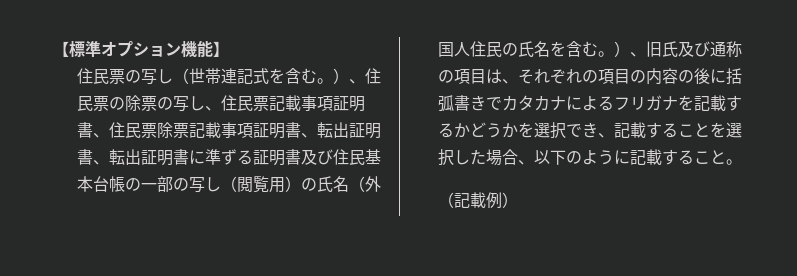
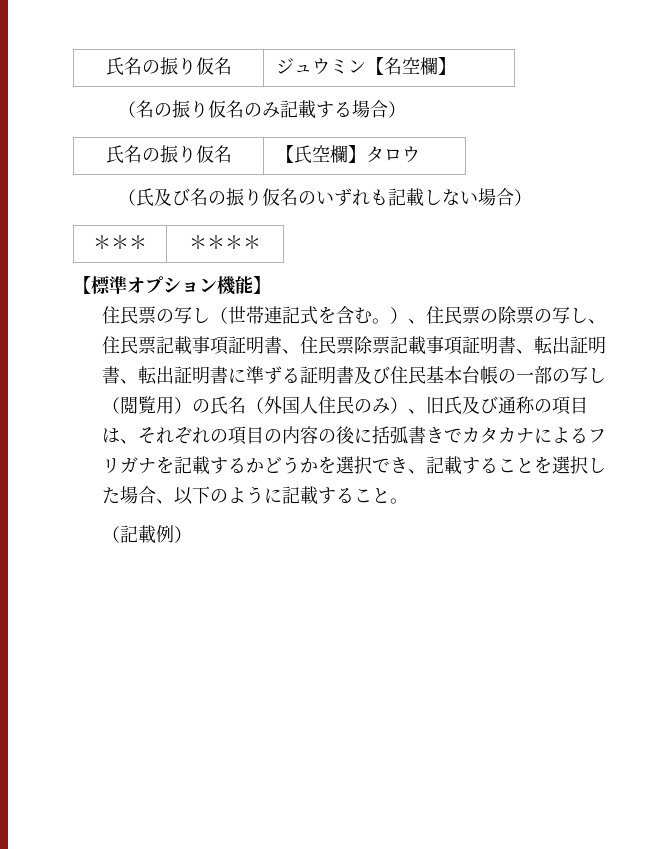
(53, 49) none -> [105,57,232,76] [275,57,456,75] [118,100,407,119] [105,145,232,164] [275,145,420,164] [118,188,533,207] [93,235,147,250] [189,235,261,250] 氏名の振り仮名 | ジュウミン【名空欄】 // （名の振り仮名のみ記載する場合） // 氏名の振り仮名 | 【氏空欄】タロウ // （氏及び名の振り仮名のいずれも記載しない場合） // ＊＊＊ | ＊＊＊＊ //
[517,41,614,57] 氏名を含む。 -> [371,398,390,414] み

